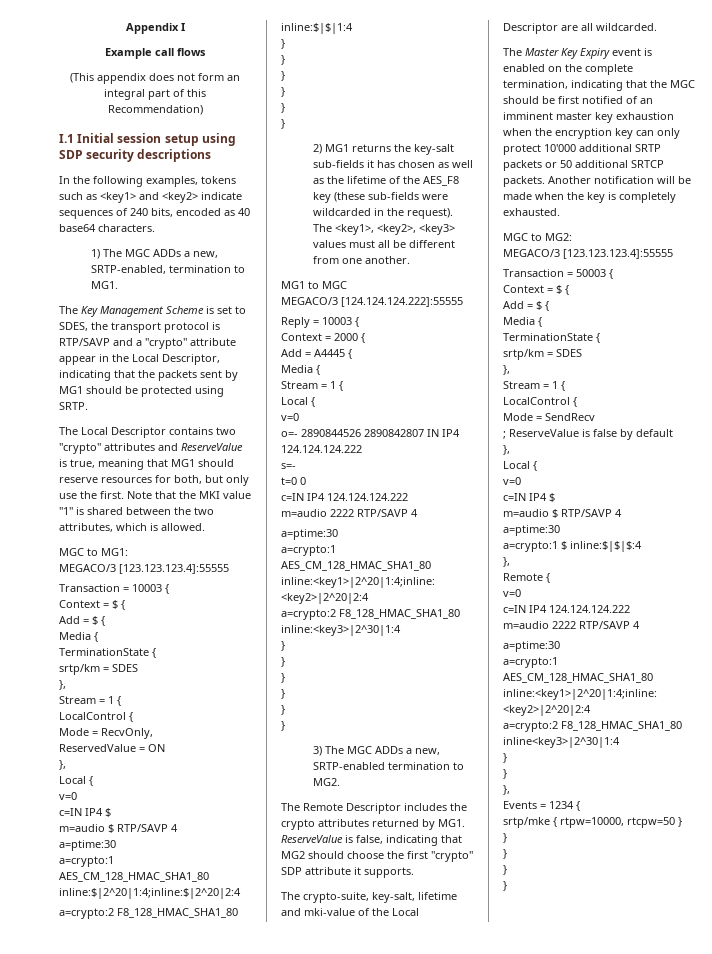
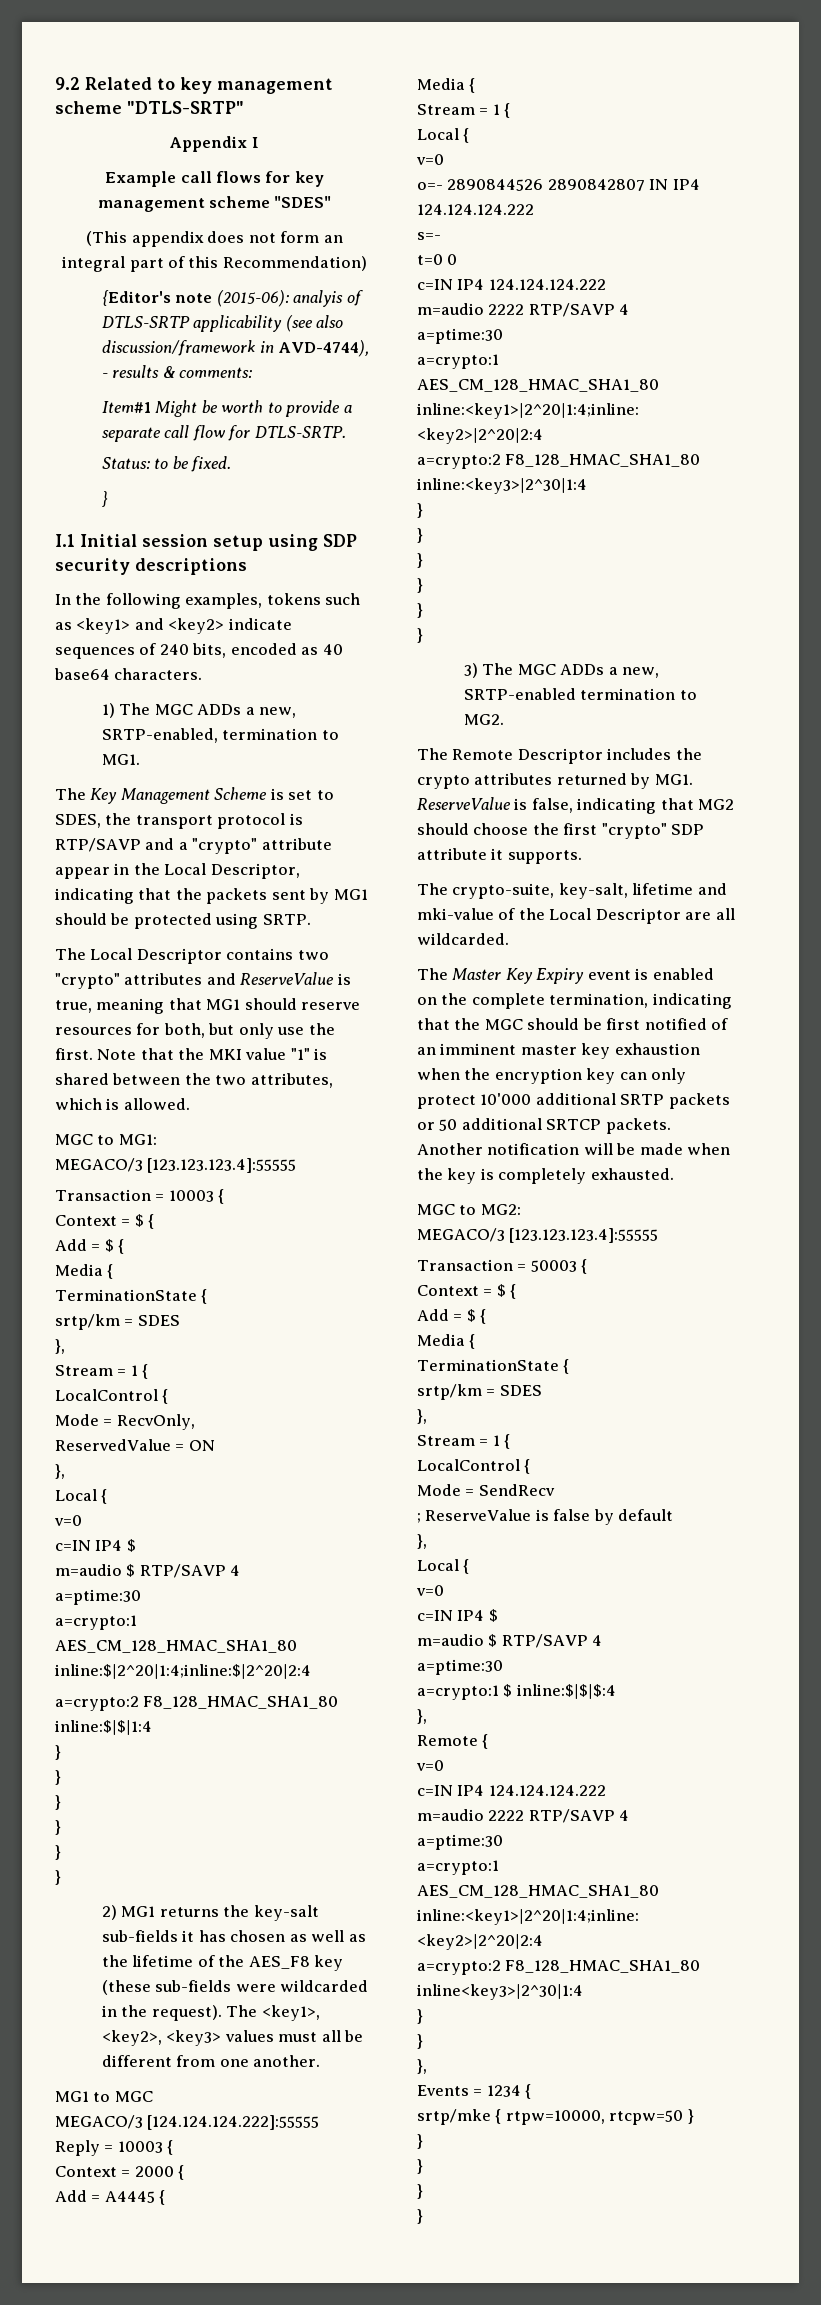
(125, 28) none -> [55,77,333,94] [55,101,244,114] 9.2 Related to key management scheme "DTLS-SRTP" //
(206, 52) none -> [265,171,324,187] [97,196,332,212] for key management scheme "SDES"
(203, 110) none -> [101,290,363,307] [101,315,344,332] [101,340,369,357] [101,365,253,378] [101,400,352,417] [101,425,346,442] [101,456,232,472] [101,491,108,507] // {Editor's note (2015-06): analyis of DTLS-SRTP applicability (see also discussion/framework in AVD-4744), - results & comments: // Item#1 Might be worth to provide a separate call flow for DTLS-SRTP. // Status: to be fixed. // }

